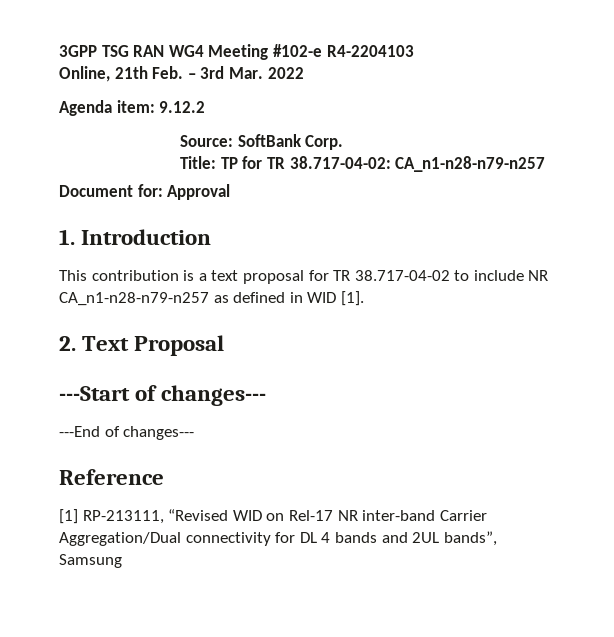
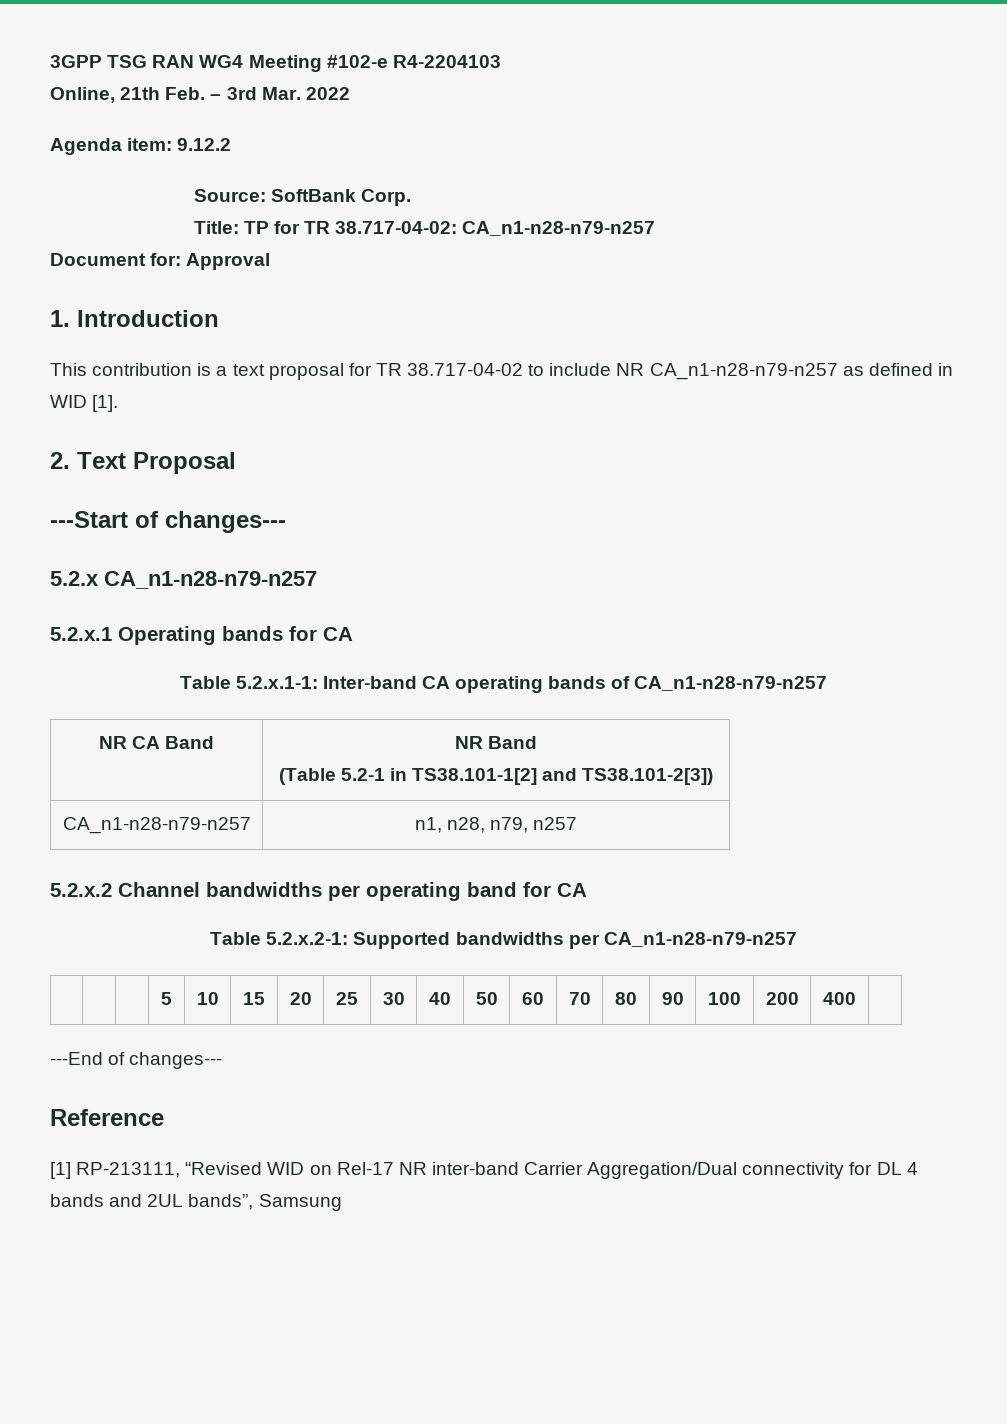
(267, 395) none -> [50,571,317,589] [50,626,353,645] [179,676,828,693] [98,736,215,749] [454,736,538,749] [278,768,714,785] [62,817,251,834] [414,817,578,833] [50,882,587,901] [210,932,797,949] [161,992,172,1005] [196,992,219,1005] [243,992,265,1005] [289,992,312,1005] [336,992,358,1005] [382,992,405,1005] [429,992,451,1005] [475,992,498,1005] [522,992,544,1005] [568,992,591,1005] [615,992,637,1005] [661,992,684,1005] [708,992,741,1005] [765,992,799,1005] [823,992,856,1005] // 5.2.x CA_n1-n28-n79-n257 // 5.2.x.1 Operating bands for CA // Table 5.2.x.1-1: Inter-band CA operating bands of CA_n1-n28-n79-n257 // NR CA Band | NR Band // (Table 5.2-1 in TS38.101-1[2] and TS38.101-2[3]) // CA_n1-n28-n79-n257 | n1, n28, n79, n257 // 5.2.x.2 Channel bandwidths per operating band for CA // Table 5.2.x.2-1: Supported bandwidths per CA_n1-n28-n79-n257 // | | | 5 | 10 | 15 | 20 | 25 | 30 | 40 | 50 | 60 | 70 | 80 | 90 | 100 | 200 | 400 |

